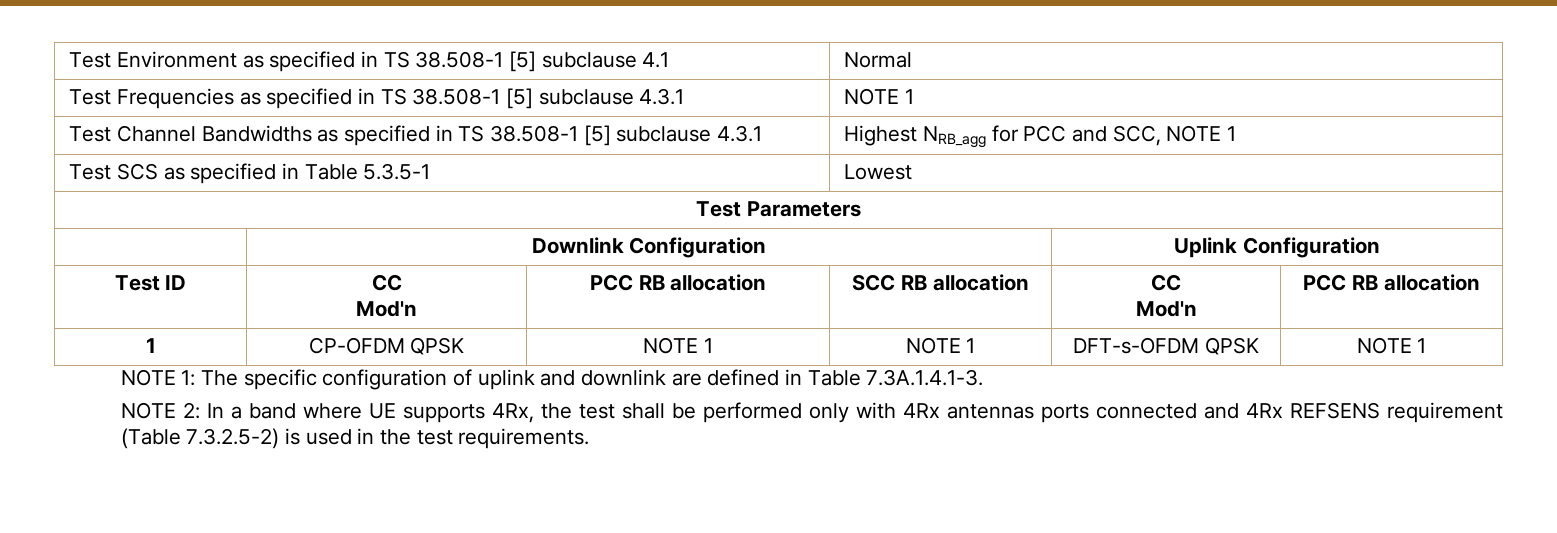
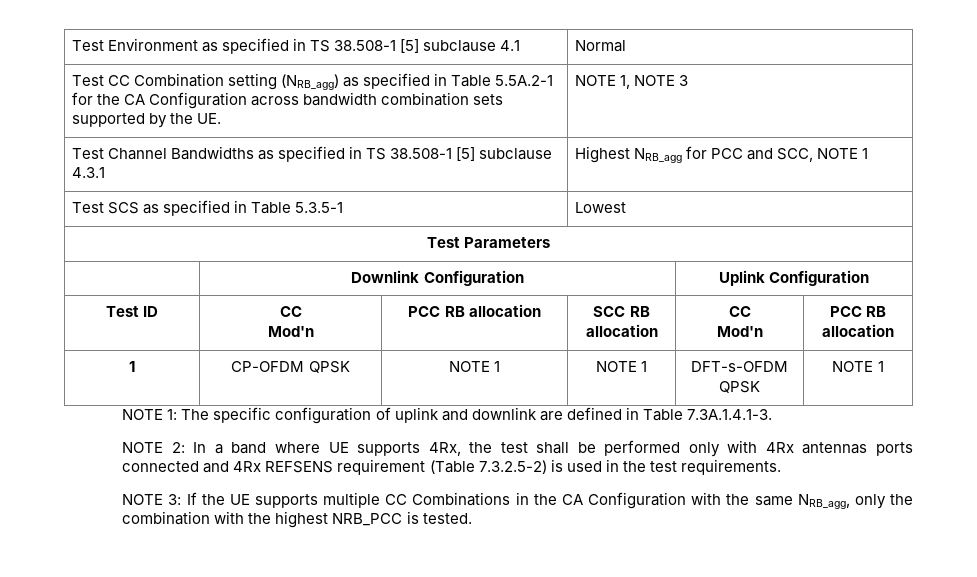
[117,88,685,109] [844,88,915,105] Frequencies as specified in TS 38.508-1 [5] subclause 4.3.1 | NOTE 1 -> [107,73,554,90] [71,92,504,109] [71,113,222,128] [574,75,689,89] CC Combination setting (NRB_agg) as specified in Table 5.5A.2-1 for the CA Configuration across bandwidth combination sets supported by the UE. | NOTE 1, NOTE 3
(590, 438) none -> [122,492,913,509] [122,511,472,528] // NOTE 3: If the UE supports multiple CC Combinations in the CA Configuration with the same NRB_agg, only the combination with the highest NRB_PCC is tested.

